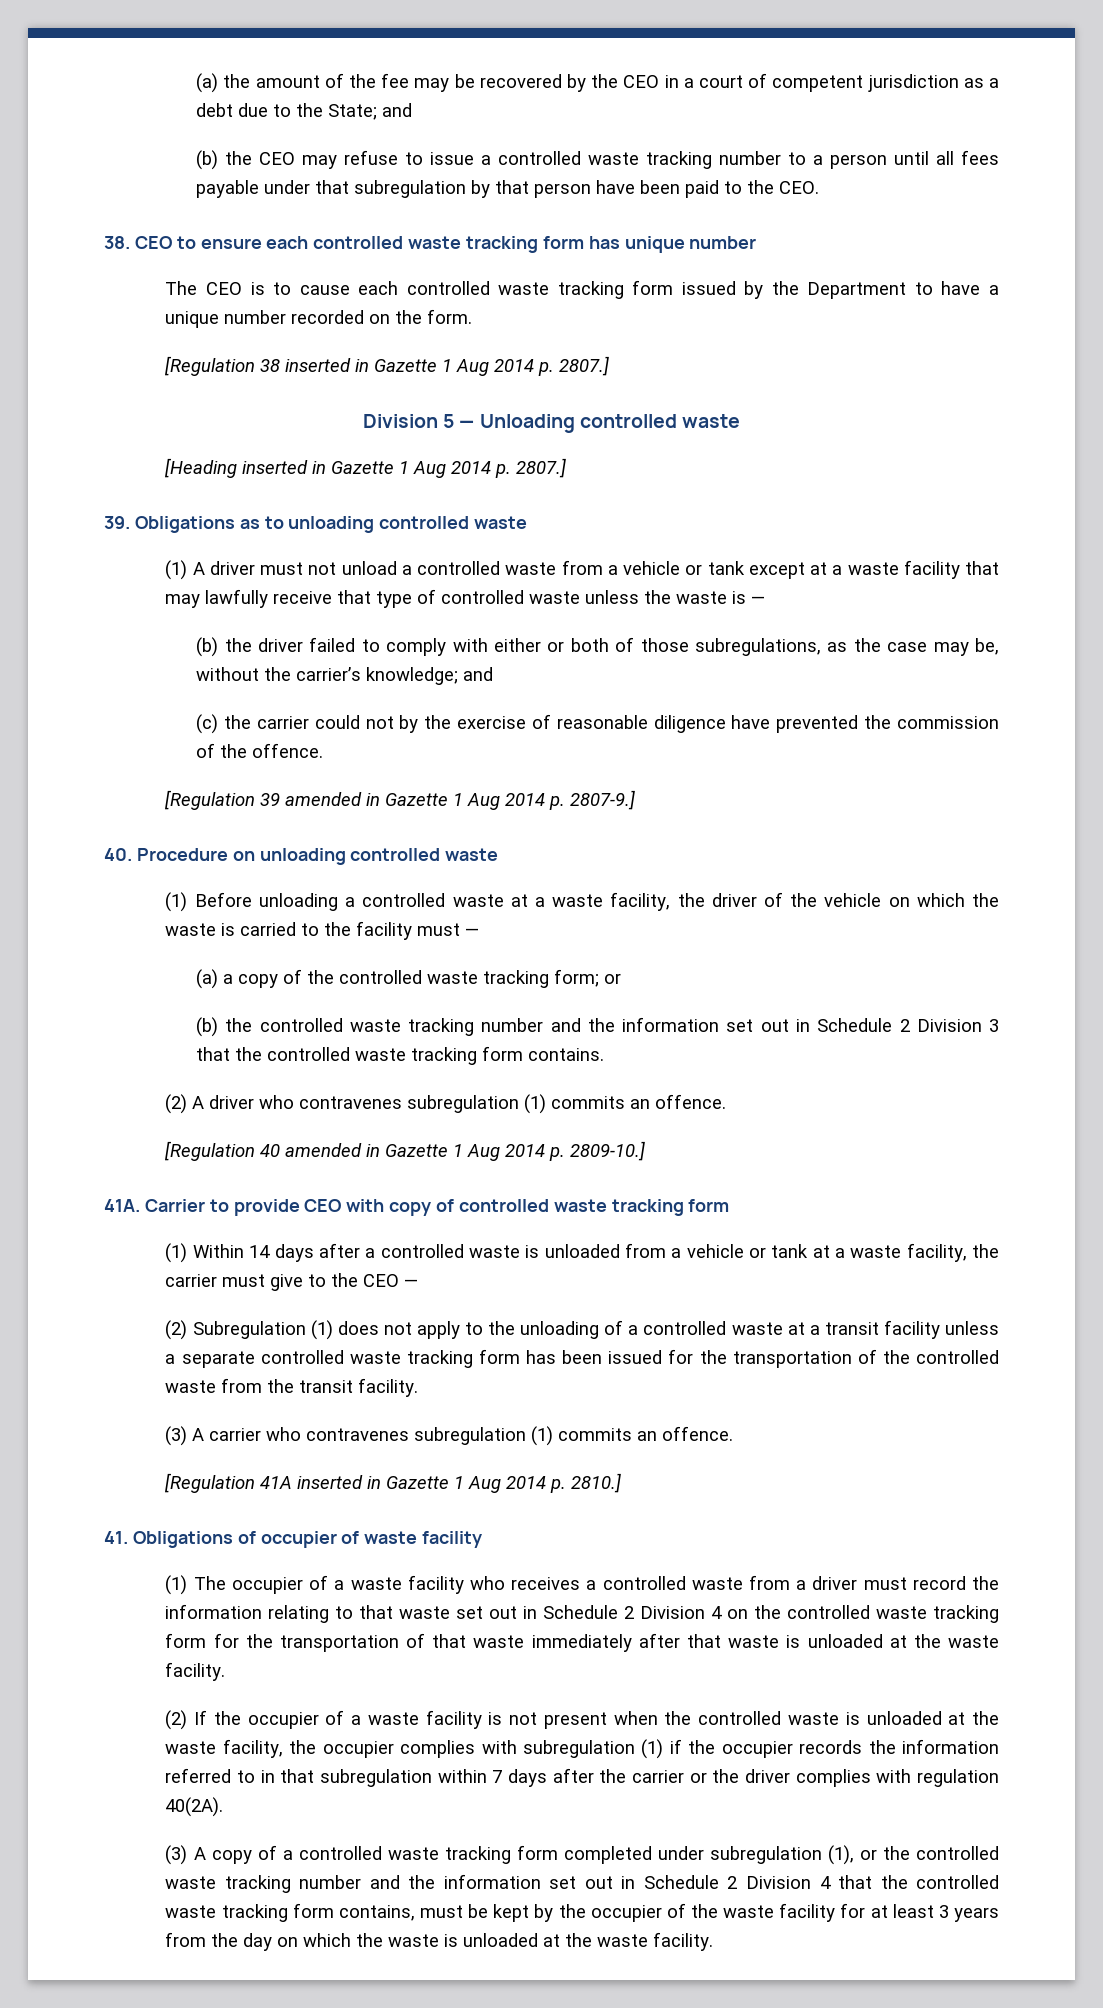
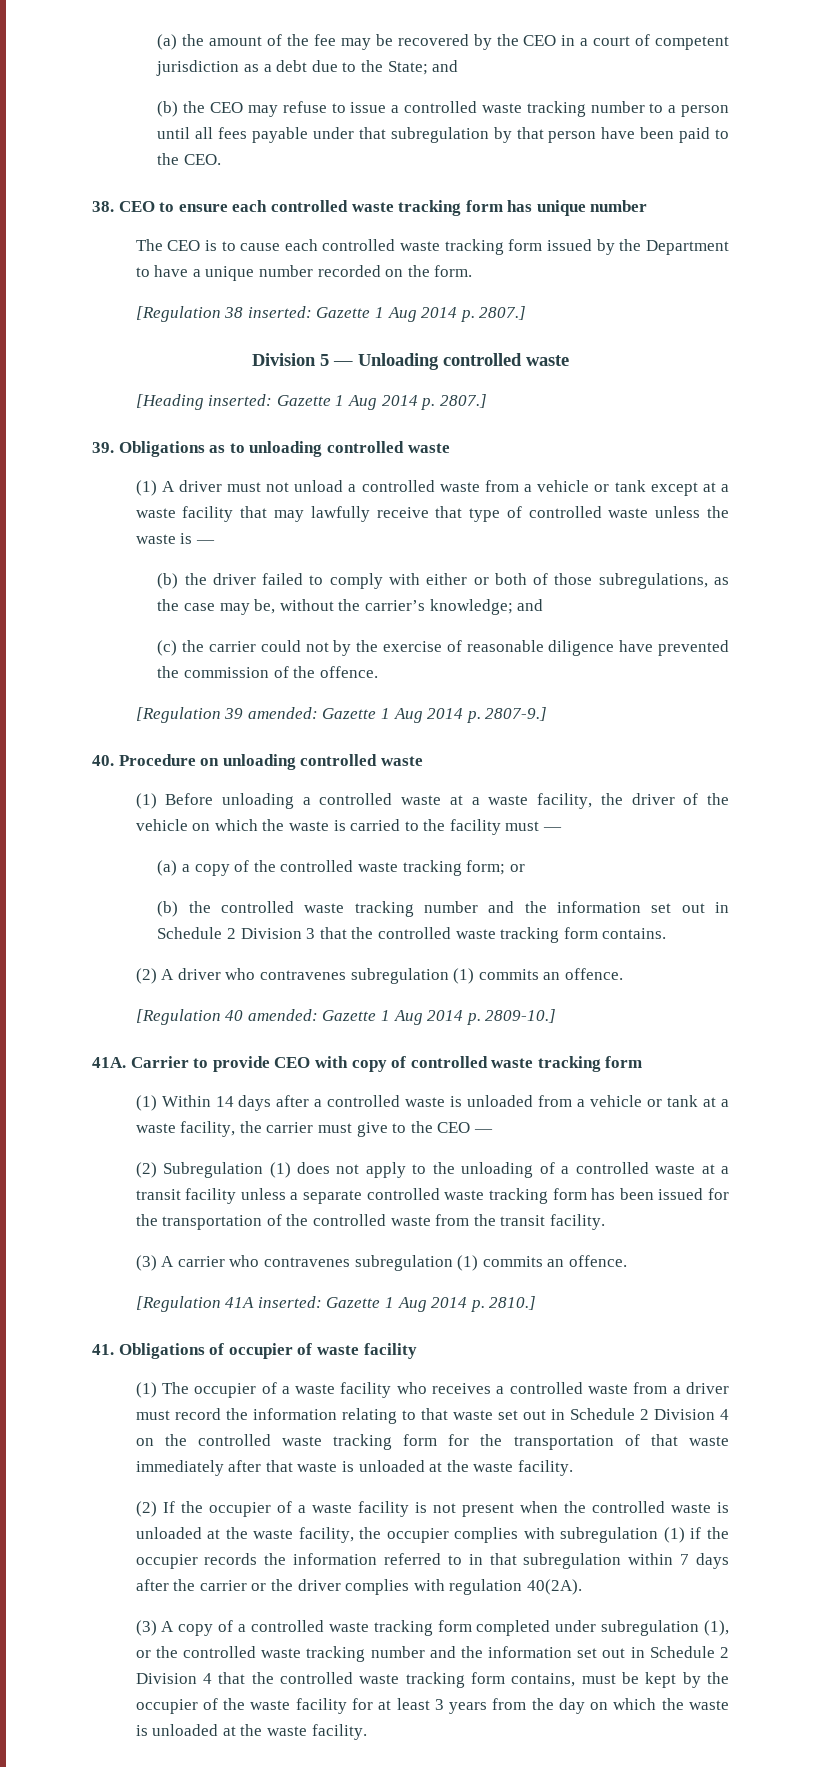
[285,358,370,372] inserted in -> [247,306,312,318] inserted:
[242,460,327,474] inserted in -> [208,394,273,406] inserted:
[285,792,381,806] amended in -> [247,707,318,719] amended:
[285,1143,381,1157] amended in -> [247,1009,318,1021] amended:
[297,1475,382,1489] inserted in -> [257,1296,322,1308] inserted:

